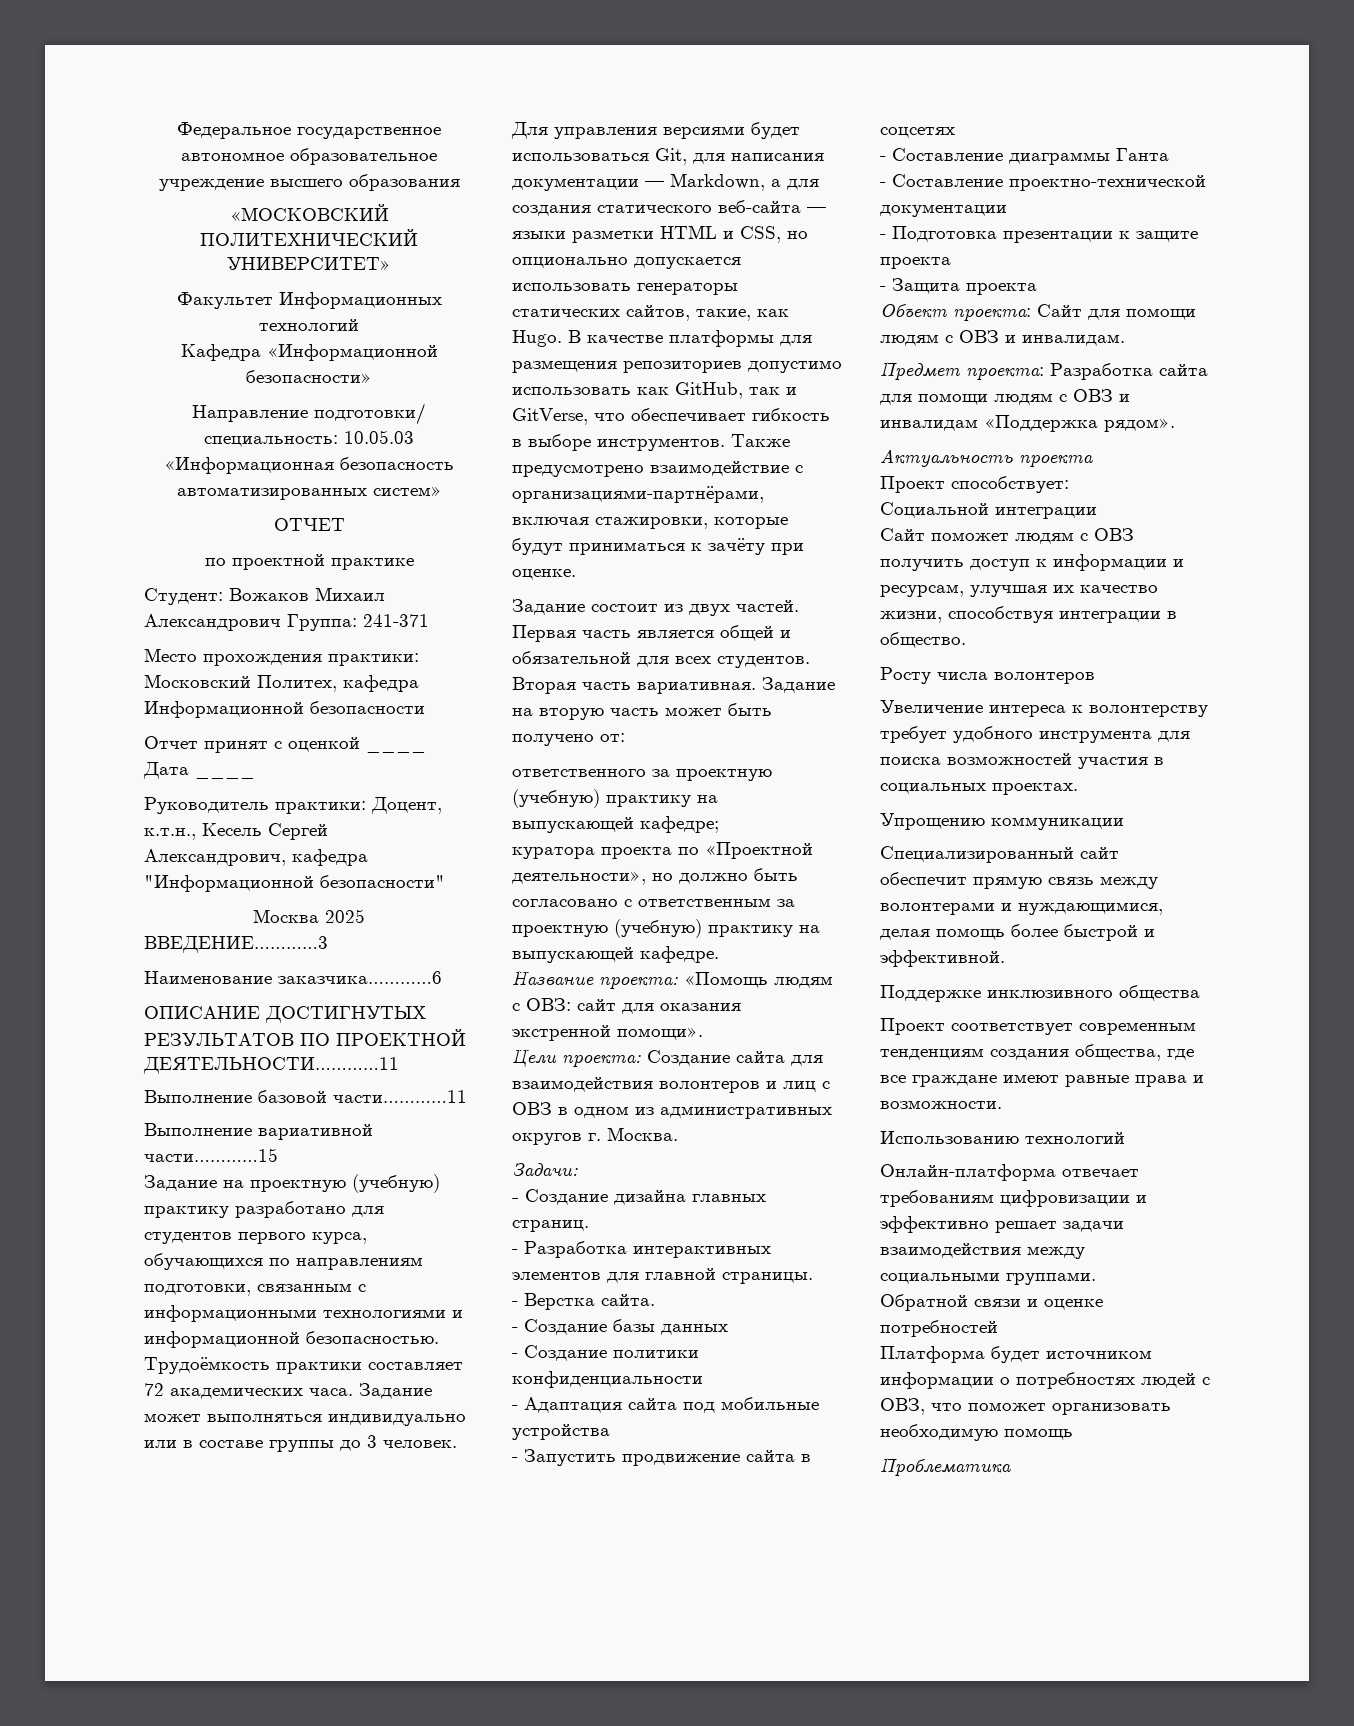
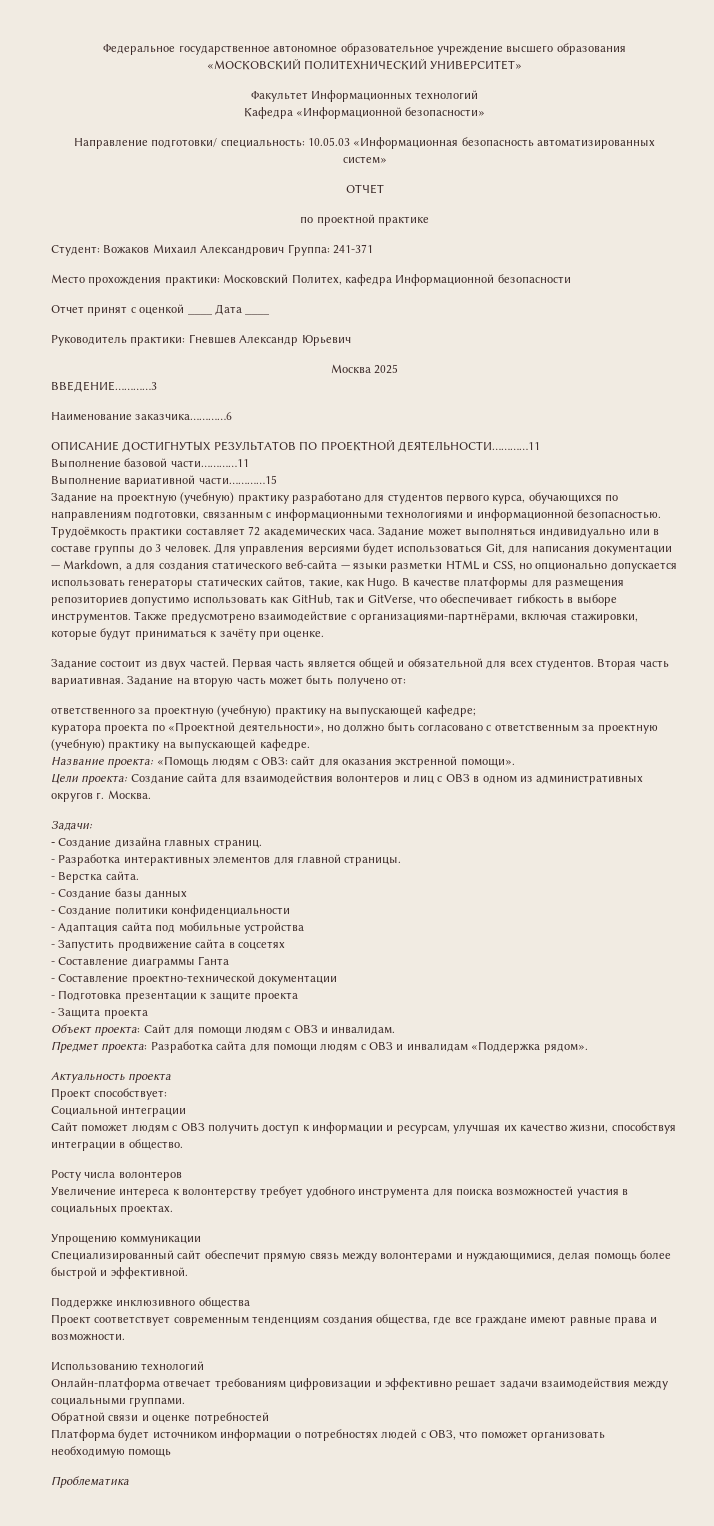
[371,797,442,814] [144,823,328,840] [144,849,368,866] [144,875,445,892] Доцент, к.т.н., Кесель Сергей Александрович, кафедра "Информационной безопасности" -> [188,334,351,346] Гневшев Александр Юрьевич

